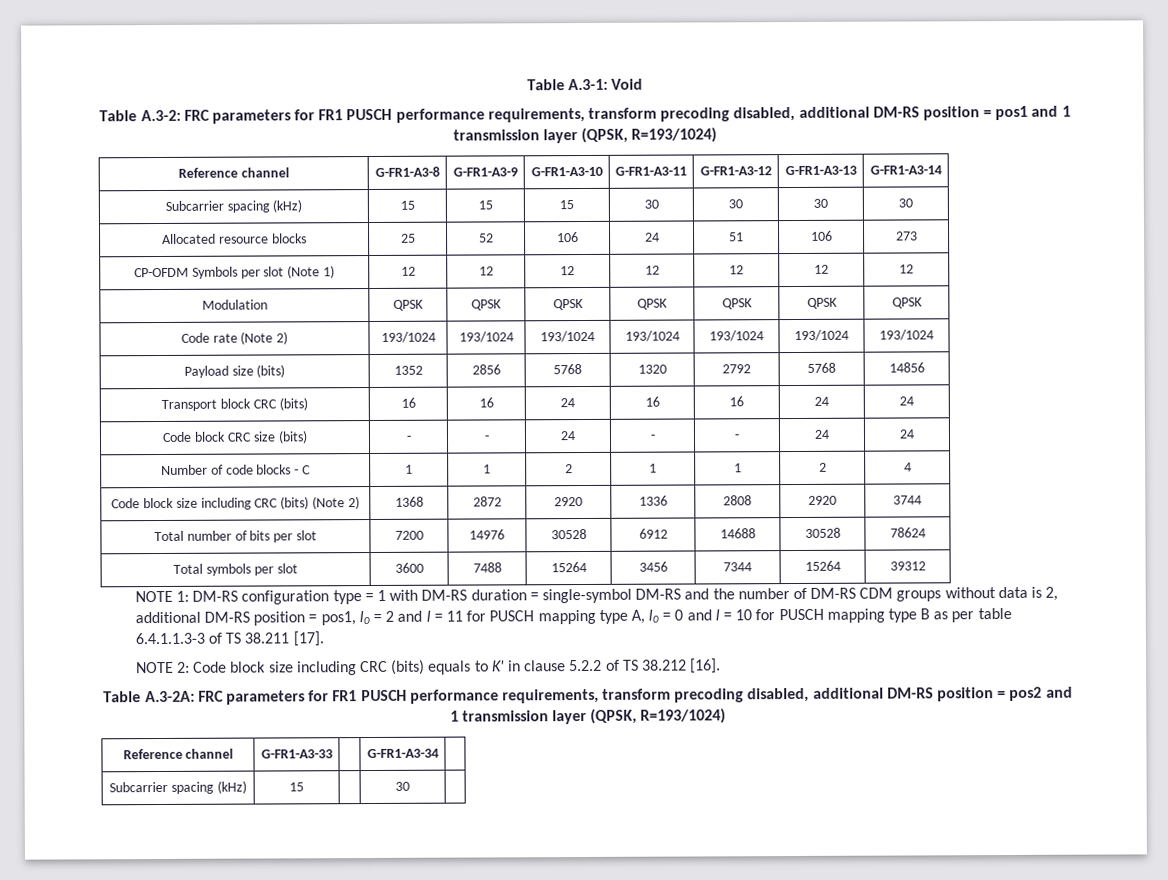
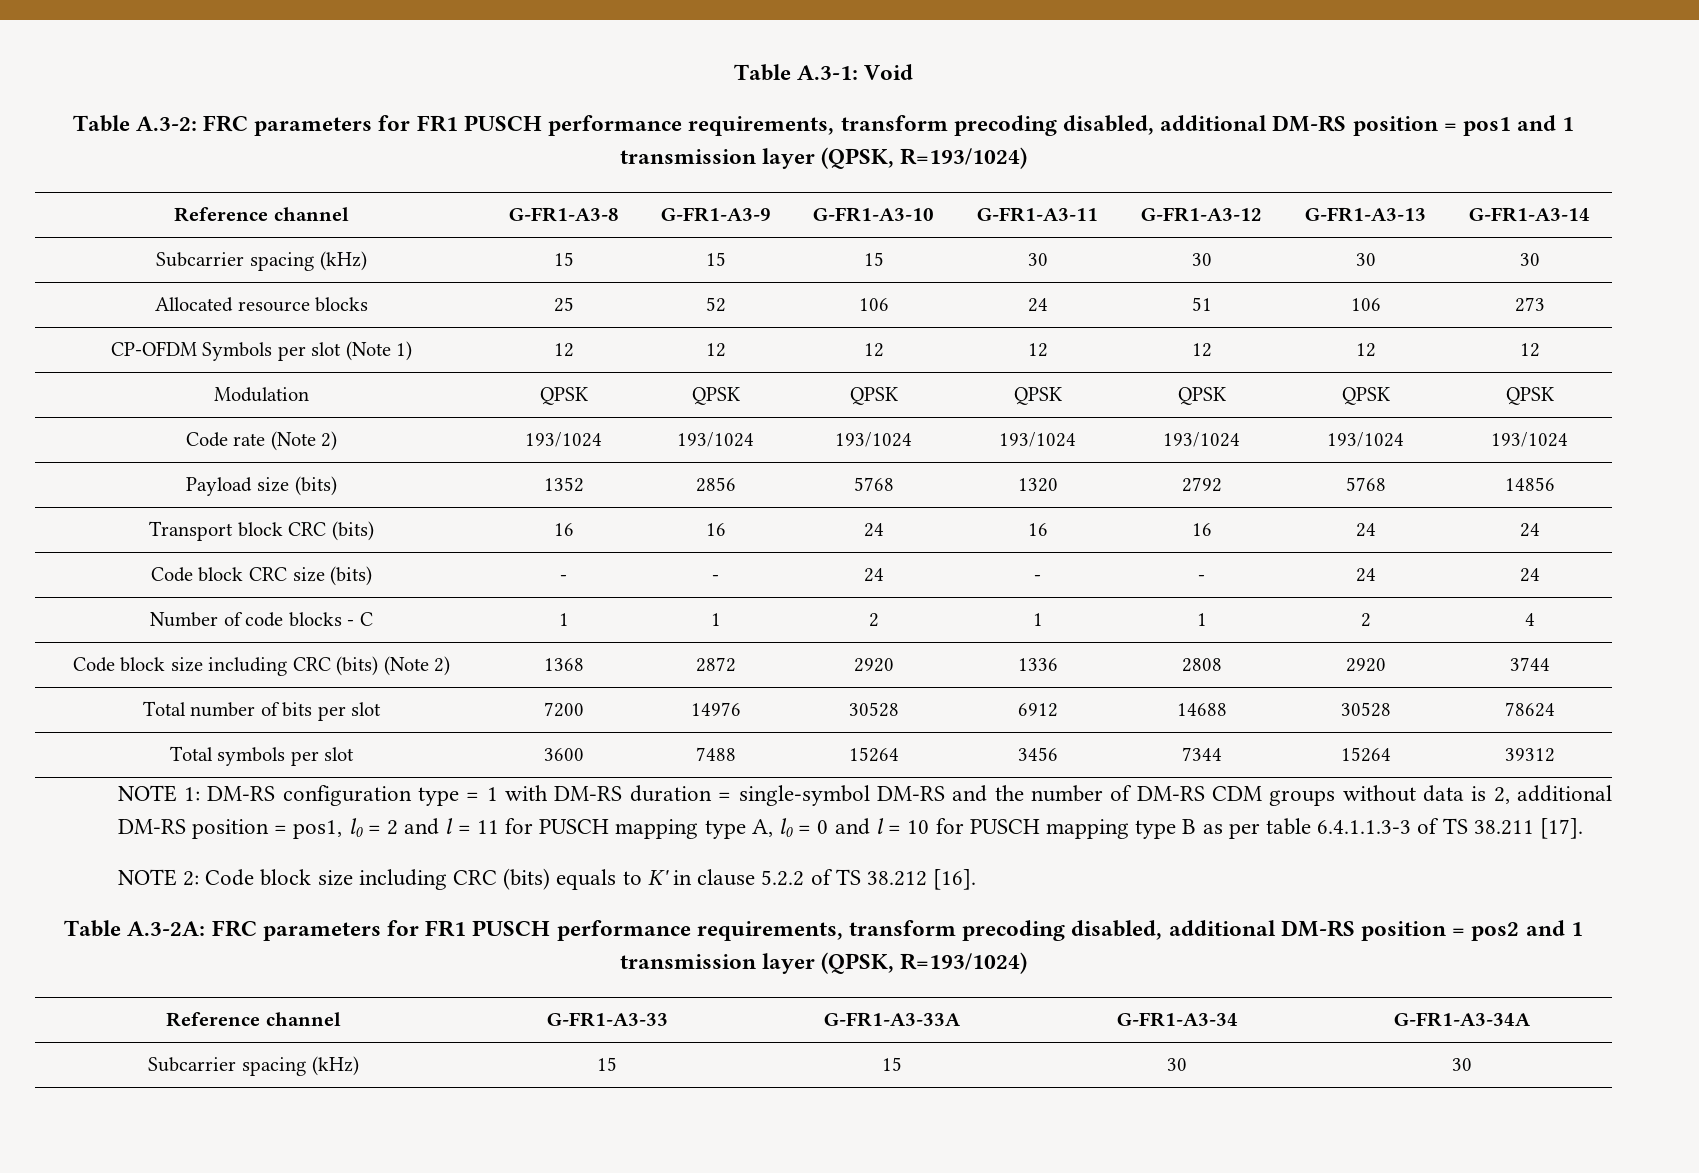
(333, 754) none -> [824,1012,961,1027] G-FR1-A3-33A
[109,780,247,794] [289,782,304,792] [395,781,410,791] // Subcarrier spacing (kHz) | 15 | | 30 | -> [1394,1012,1531,1027] [148,1056,359,1076] [597,1057,617,1071] [882,1057,902,1071] [1167,1058,1187,1071] [1452,1058,1472,1071] G-FR1-A3-34A // Subcarrier spacing (kHz) | 15 | 15 | 30 | 30

